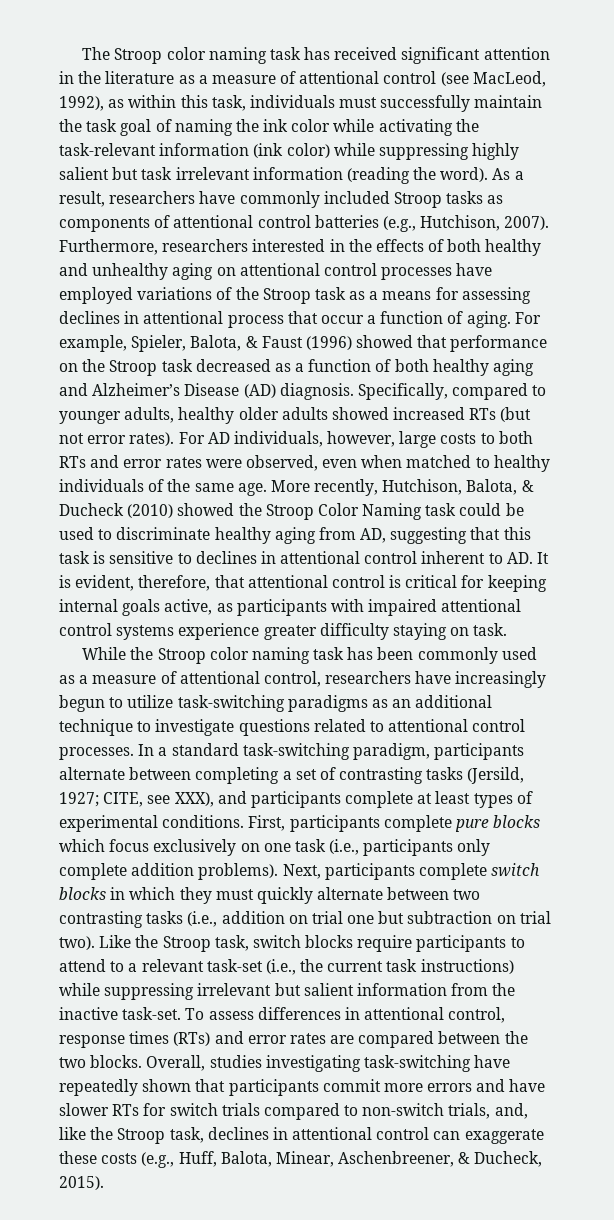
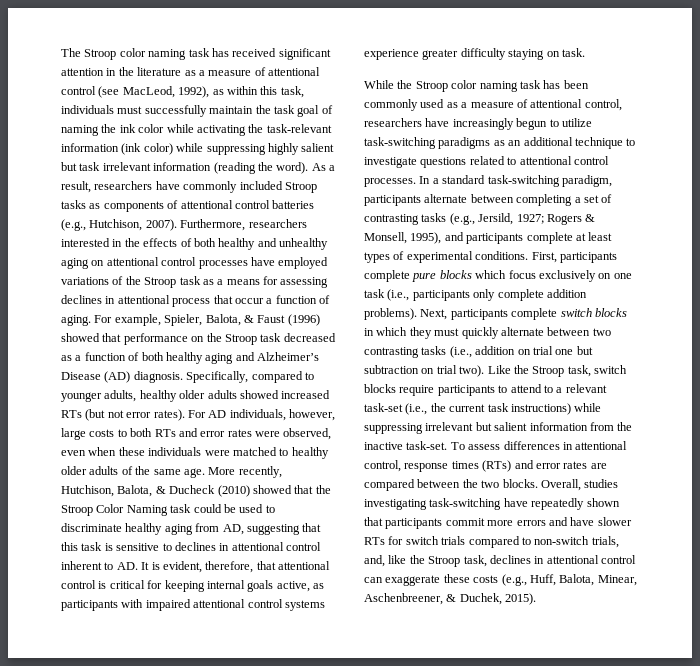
(403, 461) none -> [118,447,230,456] these individuals were
[59,479,144,492] individuals -> [61,466,119,475] older adults
(235, 509) none -> [294,485,314,494] that
[467,767,525,784] [59,792,214,807] (Jersild, 1927; CITE, see XXX), -> [449,213,596,225] [364,232,442,244] (e.g., Jersild, 1927; Rogers & Monsell, 1995),
[474,1151,543,1167] Ducheck, -> [459,593,502,605] Duchek,

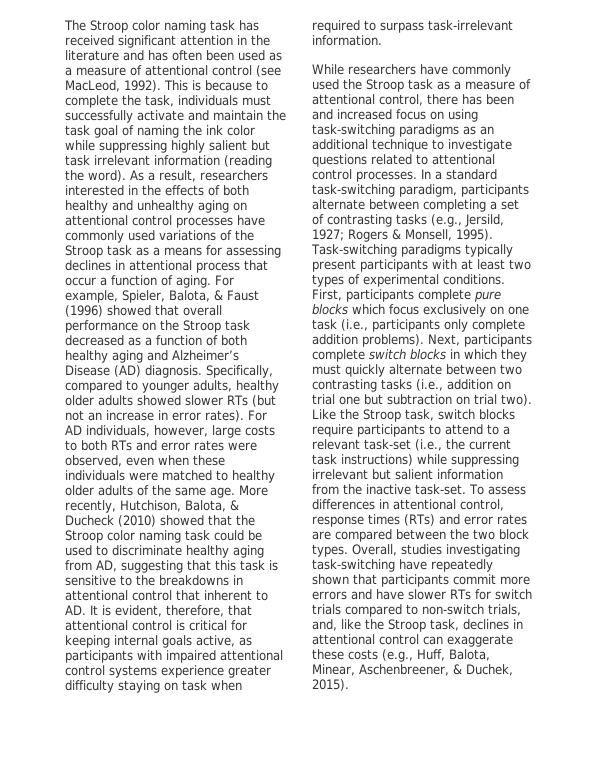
(182, 71) none -> [123,50,265,61] and has often been used
[178,86,278,98] 1992), as within this -> [124,80,268,92] [65,95,141,108] 1992). This is because to complete the
(207, 111) none -> [137,110,209,121] activate and
[196,124,332,136] [61,143,204,155] activating the task-relevant information (ink color) while -> (95, 145) none
[155,181,317,193] [61,200,315,212] [61,219,307,231] have commonly included Stroop tasks as components of attentional control batteries (e.g., Hutchison, 2007). Furthermore, researchers -> (268, 175) none
[278,257,329,269] employed -> [65,230,155,243] commonly used
(122, 337) none -> [183,305,222,316] overall
[281,390,331,399] increased -> [185,395,223,406] slower
(124, 414) none -> [88,410,168,421] an increase in
[96,504,168,516] Color Naming -> [107,530,181,543] color naming
[174,542,321,551] declines in attentional control -> [136,575,243,586] [65,590,200,601] the breakdowns in attentional control that
[561,48,585,57] [364,80,589,92] [364,99,445,111] task. // While the Stroop color naming task has been commonly used -> [182,680,242,691] [312,20,513,33] [312,35,382,46] [312,64,511,77] [312,79,433,92] task when required to surpass task-irrelevant information. // While researchers have commonly used the Stroop task
[364,118,592,130] researchers have increasingly begun to utilize -> [427,94,514,105] [312,109,478,122] there has been and increased focus on using
[410,232,573,244] 1995), and participants complete -> [456,229,493,241] [311,244,513,257] [312,259,457,272] 1995). Task-switching paradigms typically present participants with
(613, 236) none -> [509,259,531,270] two
[502,479,538,488] blocks. -> [499,529,529,540] [312,544,348,557] block types.

